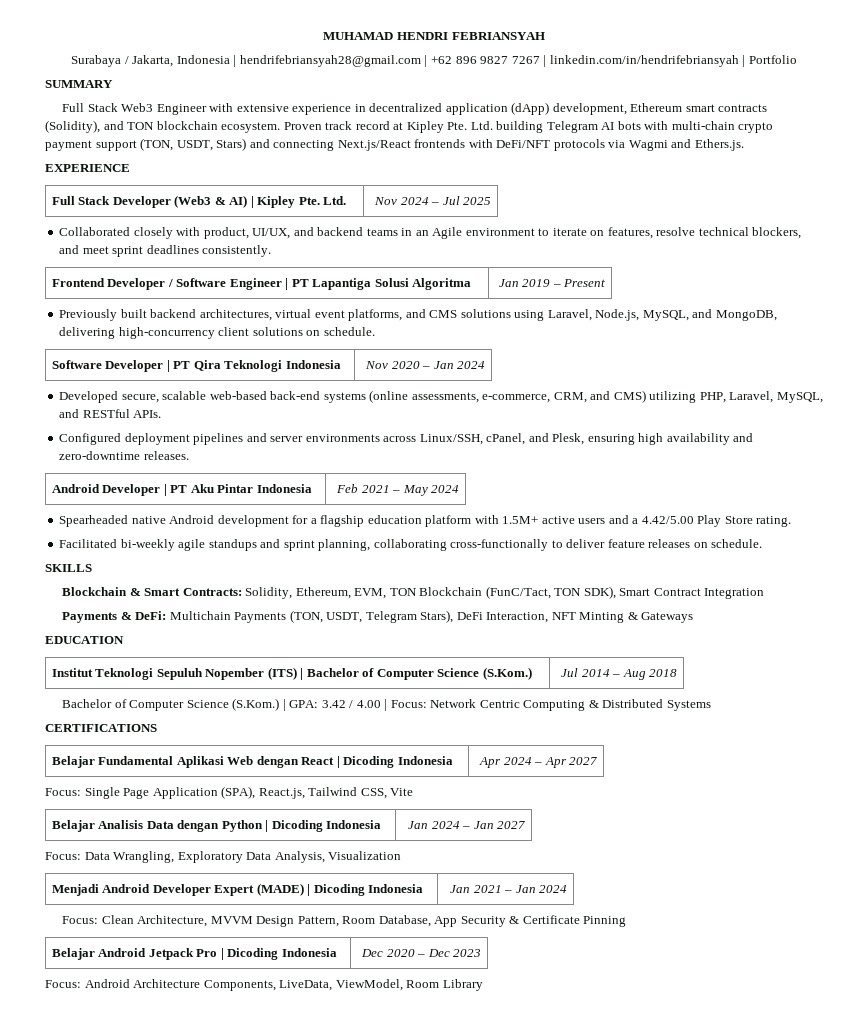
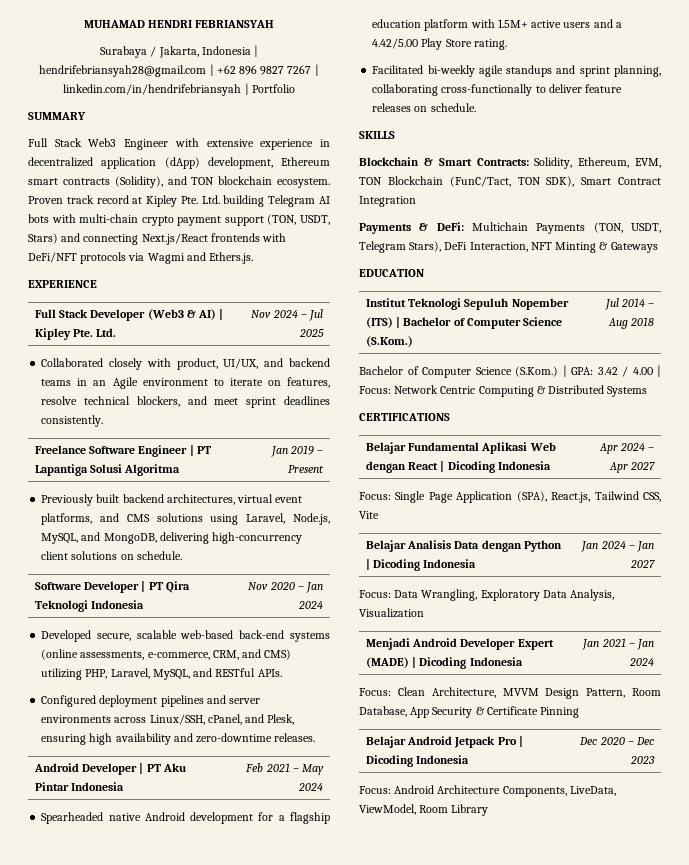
[51,278,173,290] Frontend Developer / -> [34,445,86,454] Freelance

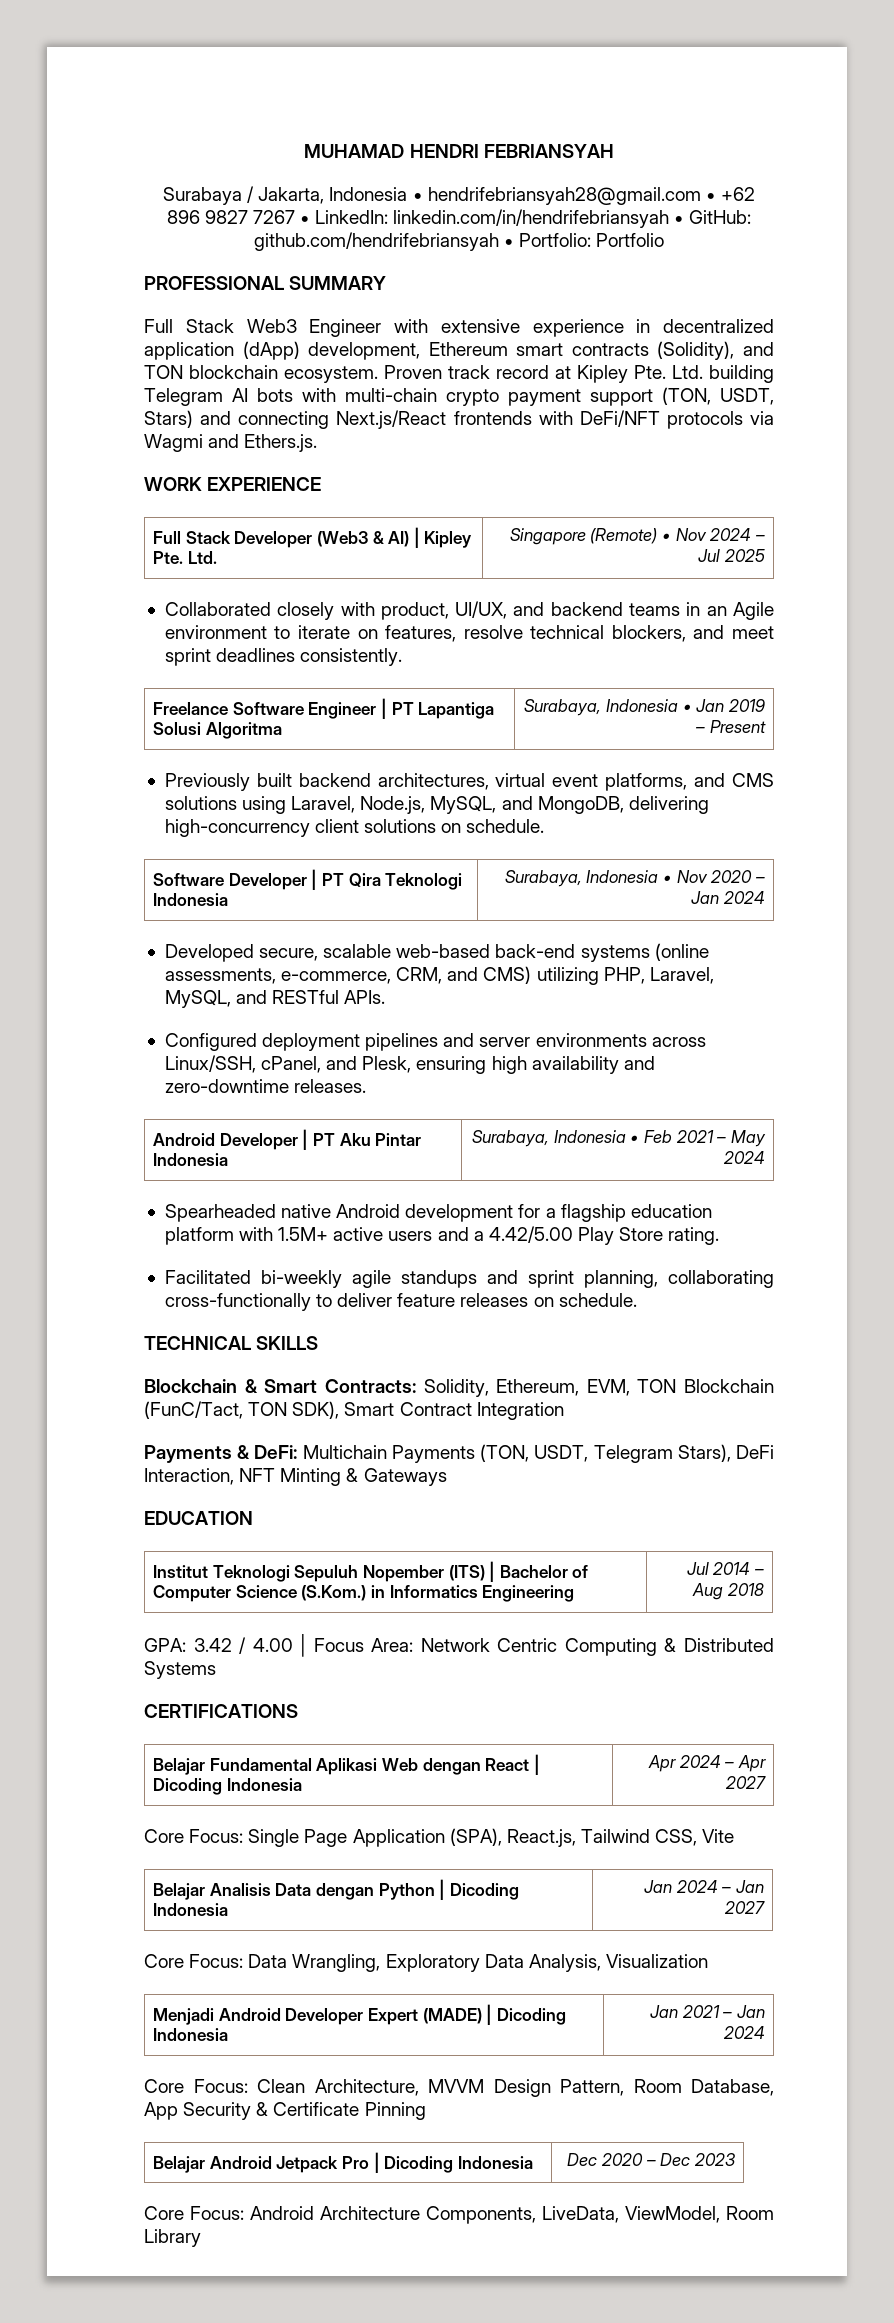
[253,45,258,57] [39,64,214,77] | hendrifebriansyah28@gmail.com | -> [412,187,716,205] • hendrifebriansyah28@gmail.com •
[314,64,319,76] [63,83,249,96] | linkedin.com/in/hendrifebriansyah | -> [299,209,752,228] [253,232,592,251] • LinkedIn: linkedin.com/in/hendrifebriansyah • GitHub: github.com/hendrifebriansyah • Portfolio:
(295, 88) none -> [144,276,284,290] PROFESSIONAL
(254, 258) none -> [144,477,202,491] WORK
(117, 332) none -> [509,528,671,545] Singapore (Remote) •
(181, 470) none -> [524,699,692,716] Surabaya, Indonesia •
(145, 604) none -> [504,870,672,887] Surabaya, Indonesia •
(125, 786) none -> [472,1130,640,1147] Surabaya, Indonesia •
(476, 107) none -> [144,1336,251,1350] TECHNICAL
(413, 341) none -> [371,1585,575,1602] in Informatics Engineering
[359,365,567,378] Bachelor of Computer Science (S.Kom.) | -> (764, 1589) none
[359,386,391,394] Focus: -> [313,1638,414,1652] Focus Area:
(656, 466) none -> [144,1829,184,1843] Core
(656, 564) none -> [144,1954,184,1968] Core
(655, 662) none -> [144,2079,184,2093] Core
(656, 760) none -> [144,2206,184,2220] Core

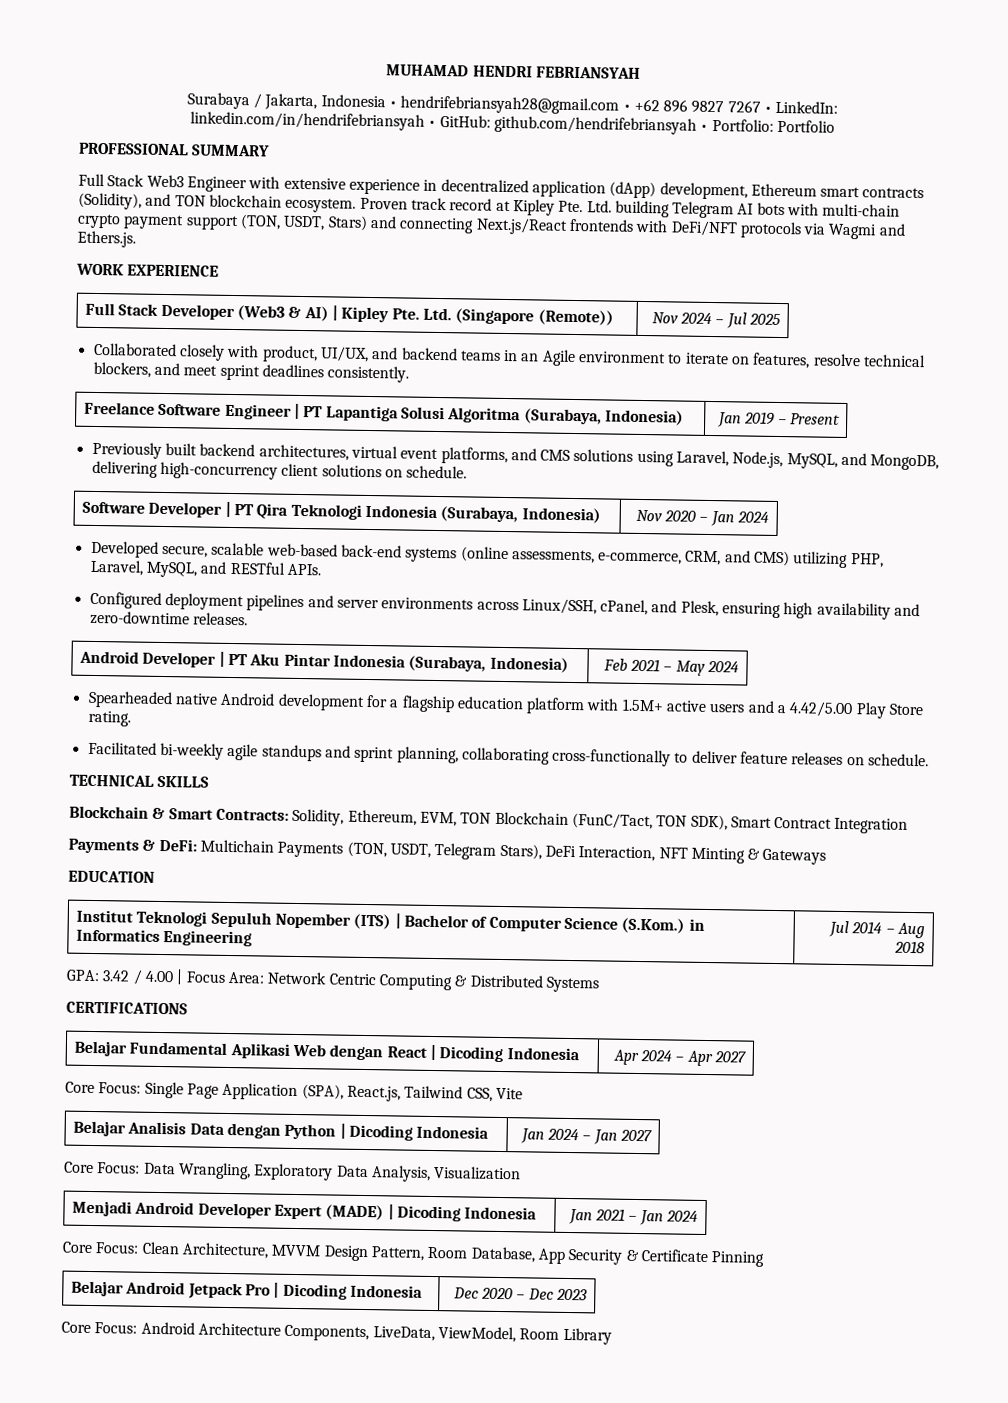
[509,528,671,545] | Singapore (Remote) • -> [455,308,614,326] (Singapore (Remote)) |
[524,699,692,716] | Surabaya, Indonesia • -> [523,408,684,426] (Surabaya, Indonesia) |
[504,870,672,887] | Surabaya, Indonesia • -> [440,506,601,524] (Surabaya, Indonesia) |
[472,1130,640,1147] | Surabaya, Indonesia • -> [408,655,569,673] (Surabaya, Indonesia) |

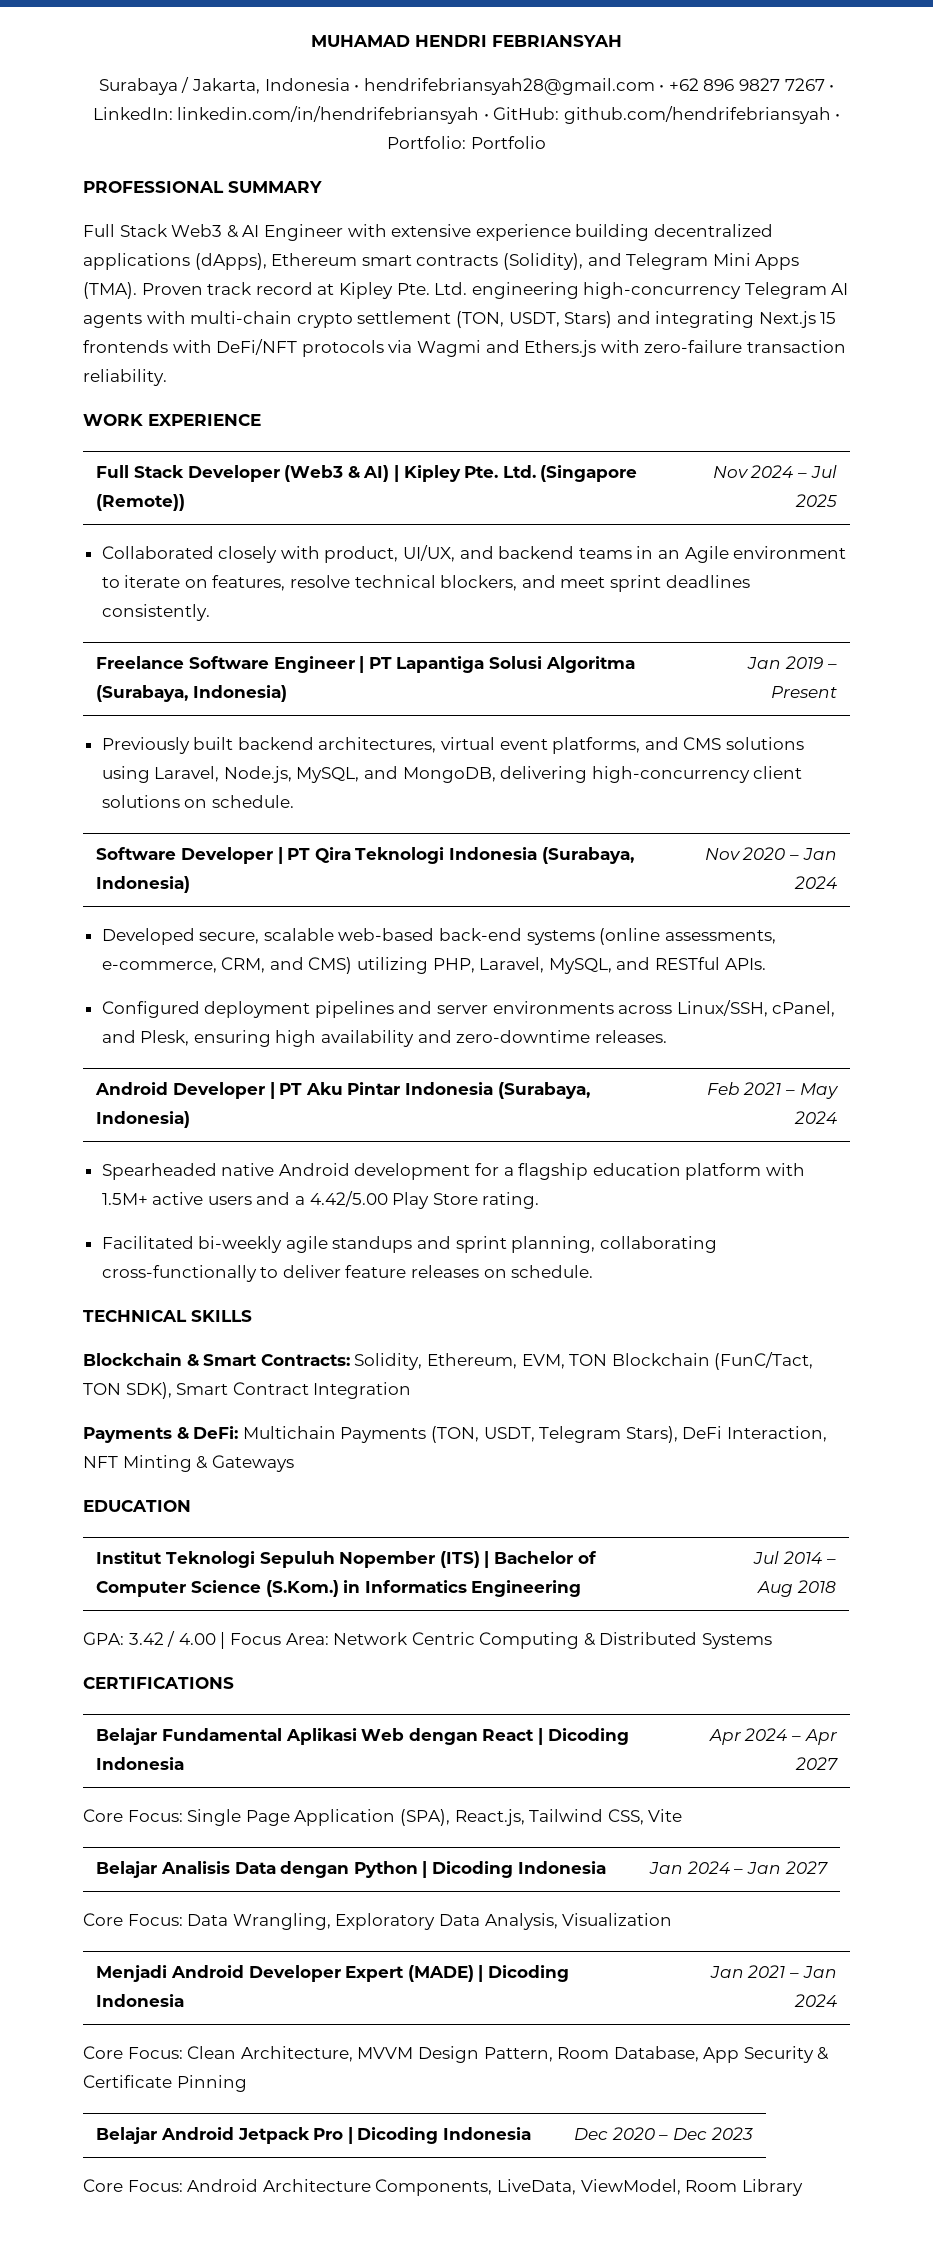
(184, 181) none -> [226,225,260,238] & AI
[423,179,748,200] in decentralized application (dApp) development, -> [575,224,773,241] [83,253,267,270] building decentralized applications (dApps),
[174,194,357,213] TON blockchain ecosystem. -> [626,253,800,270] [83,282,137,299] Telegram Mini Apps (TMA).
[614,200,670,218] building -> [471,282,742,299] engineering high-concurrency
[756,202,785,216] bots -> [83,313,142,328] agents
[123,214,239,231] payment support -> [357,311,452,324] settlement
[399,217,568,235] connecting Next.js/React -> [655,311,837,328] integrating Next.js 15
[77,230,136,248] Ethers.js. -> [524,340,846,357] [83,369,167,386] Ethers.js with zero-failure transaction reliability.

